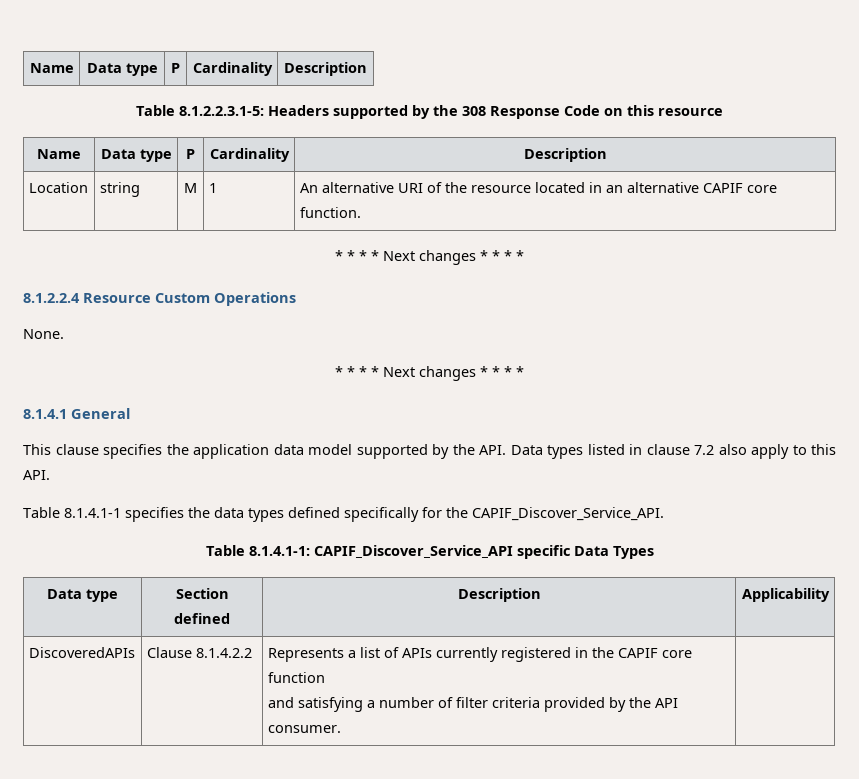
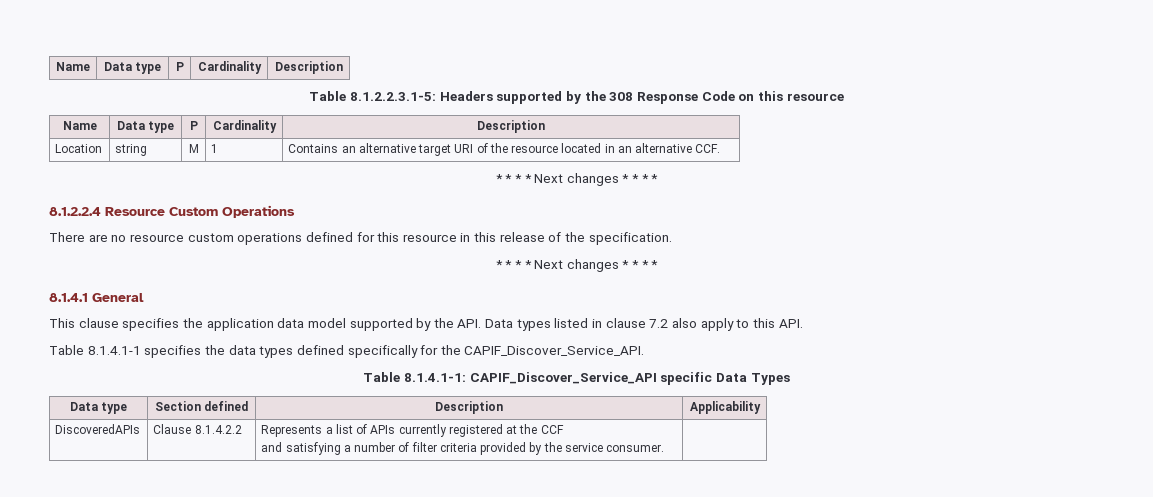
[299,182,394,193] An alternative -> [288,143,452,156] Contains an alternative target
[702,183,777,193] [299,207,361,218] CAPIF core function. -> [695,144,721,153] CCF.
[23,329,64,339] None. -> [49,232,672,245] There are no resource custom operations defined for this resource in this release of the specification.
[574,647,692,658] [267,672,325,683] in the CAPIF core function -> [506,424,564,434] at the CCF
[654,698,678,708] API -> [564,443,603,452] service

